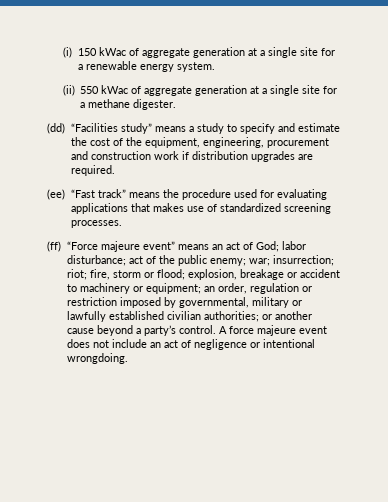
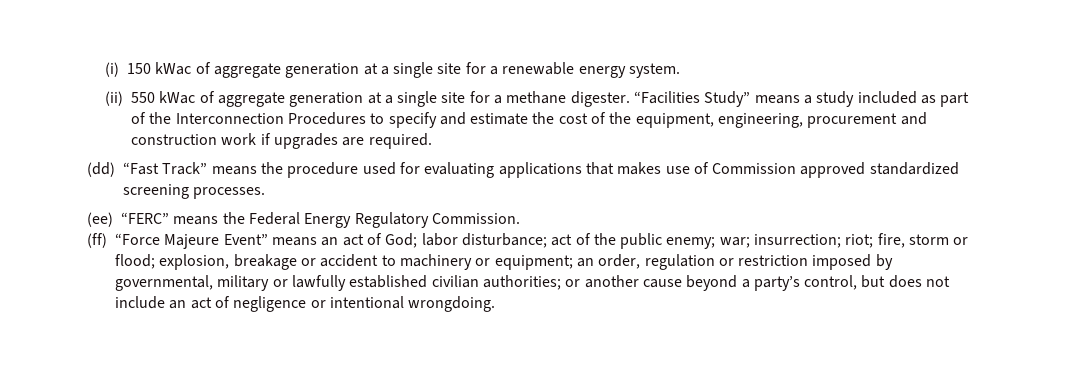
[47,123,224,134] // (dd) “Facilities study” means a study -> [634,91,970,107] [130,112,366,125] “Facilities Study” means a study included as part of the Interconnection Procedures
[191,151,248,160] distribution -> (271, 139) none
[47,189,126,200] (ee) “Fast track” -> [87,162,208,177] (dd) “Fast Track”
(217, 208) none -> [712,162,866,178] Commission approved
[47,241,175,252] (ff) “Force majeure event” -> [87,212,520,228] [87,233,268,249] (ee) “FERC” means the Federal Energy Regulatory Commission. // (ff) “Force Majeure Event”
[178,325,327,336] control. A force majeure event -> [804,275,886,290] control, but

